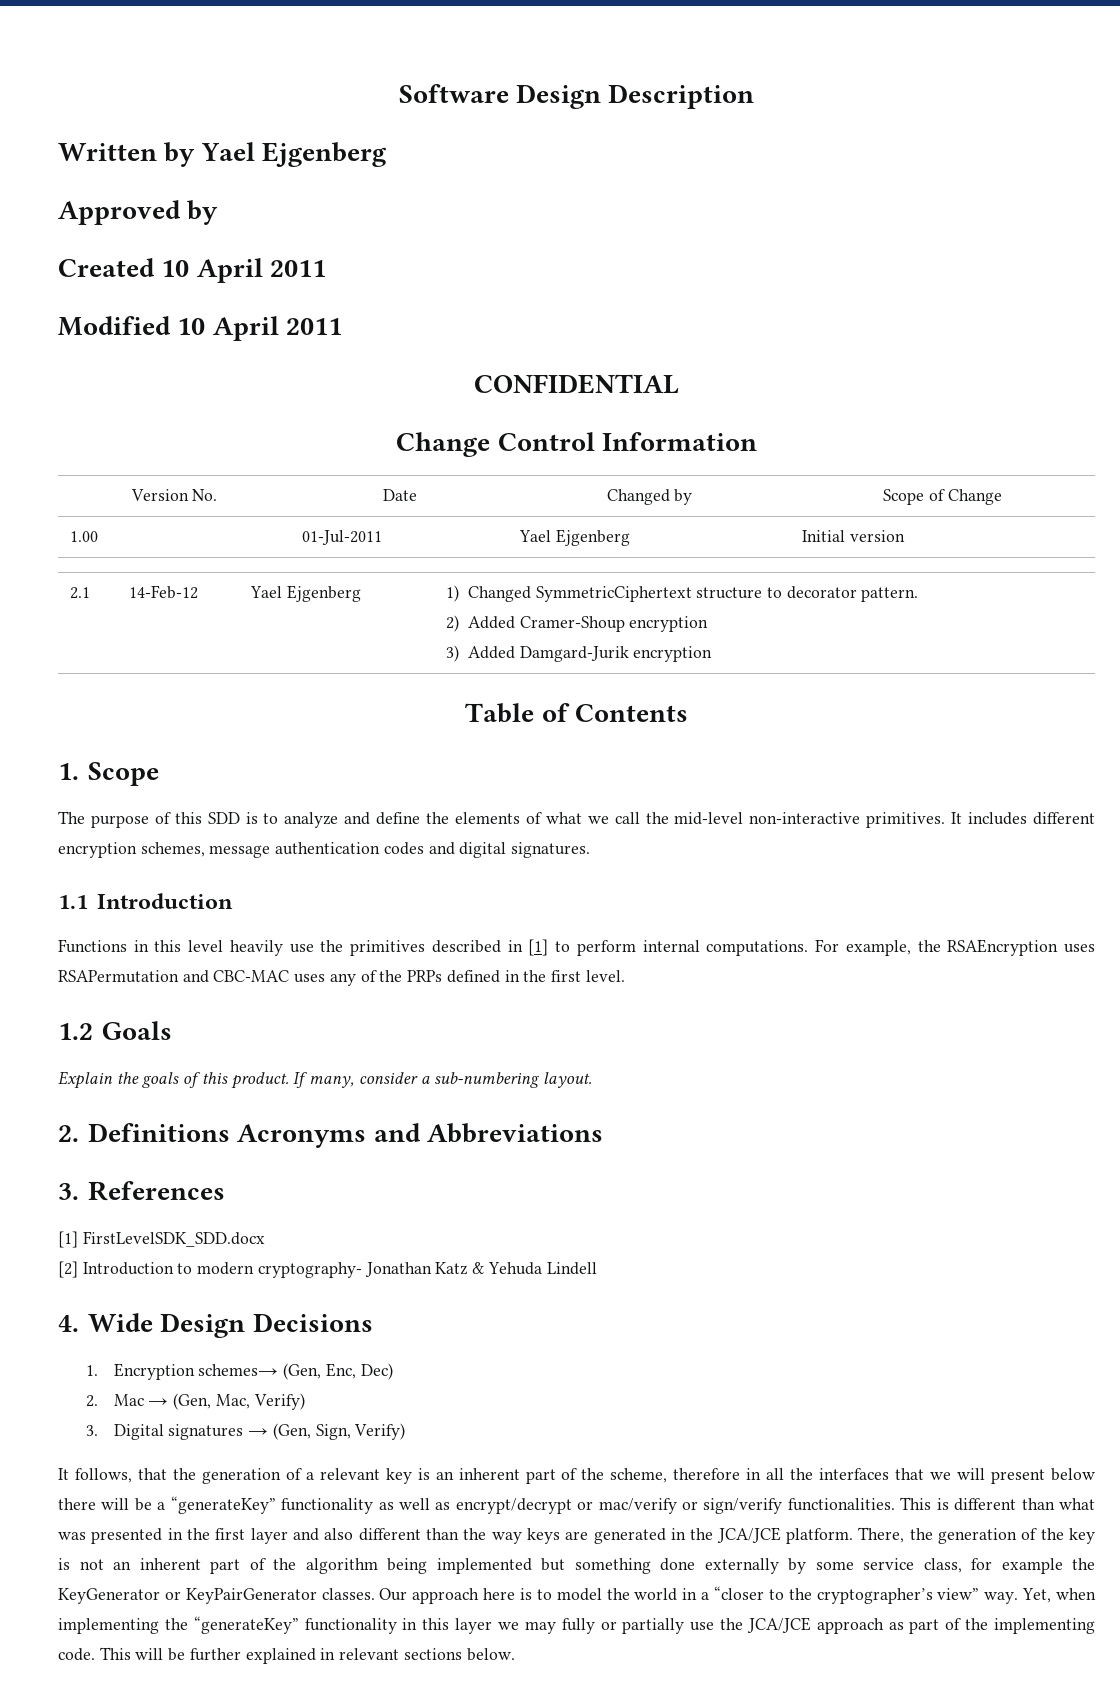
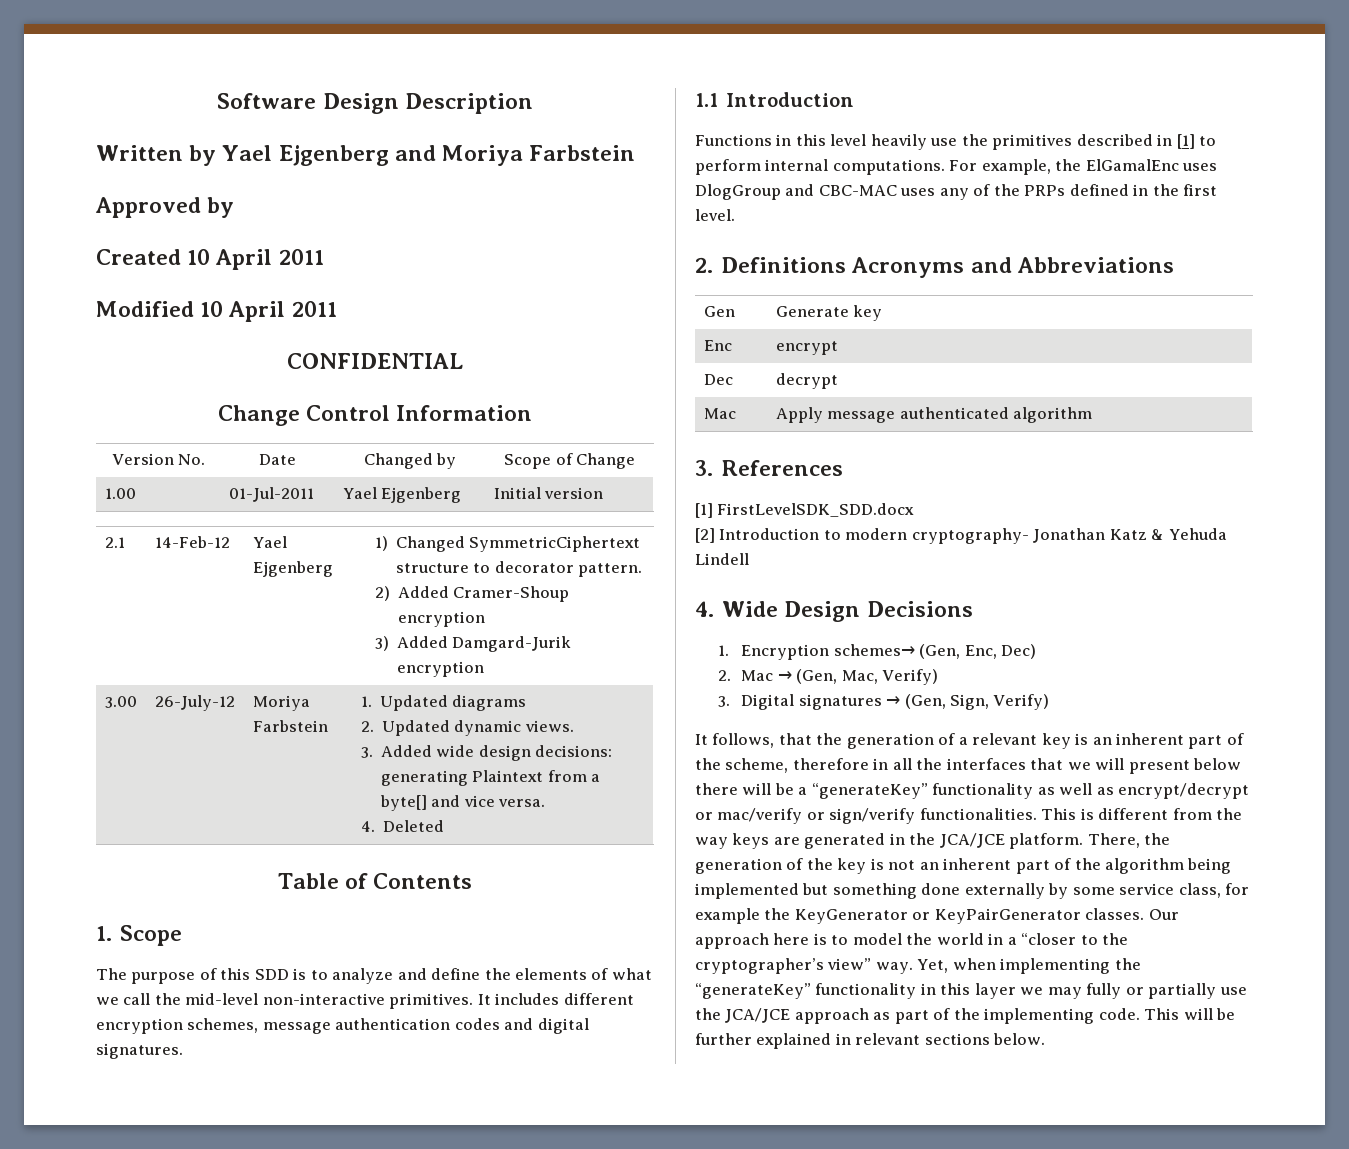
(388, 154) none -> [394,145,636,166] and Moriya Farbstein
(713, 654) none -> [104,696,137,708] [154,695,235,711] [252,695,310,711] [252,720,328,732] [360,695,527,711] [360,720,574,736] [360,745,613,761] [380,770,601,786] [379,795,546,811] [360,820,444,832] // 3.00 | 26-July-12 | Moriya Farbstein | 1. Updated diagrams // 2. Updated dynamic views. // 3. Added wide design decisions: generating Plaintext from a byte[] and vice versa. // 4. Deleted
[947,939,1095,956] [58,970,179,983] RSAEncryption uses RSAPermutation -> [1085,159,1218,171] [695,184,781,200] ElGamalEnc uses DlogGroup
[58,1021,172,1040] [58,1071,592,1089] [58,1123,604,1148] 1.2 Goals // Explain the goals of this product. If many, consider a sub-numbering layout. // 2. Definitions Acronyms and Abbreviations -> [695,257,1174,278] [703,306,735,317] [775,305,883,321] [703,340,732,351] [775,341,838,355] [703,374,733,385] [775,373,838,389] [703,408,736,419] [775,407,1093,423] 2. Definitions Acronyms and Abbreviations // Gen | Generate key // Enc | encrypt // Dec | decrypt // Mac | Apply message authenticated algorithm
[1021,1498,1096,1510] [58,1528,459,1544] than what was presented in the first layer and also different than -> [1172,808,1212,820] from

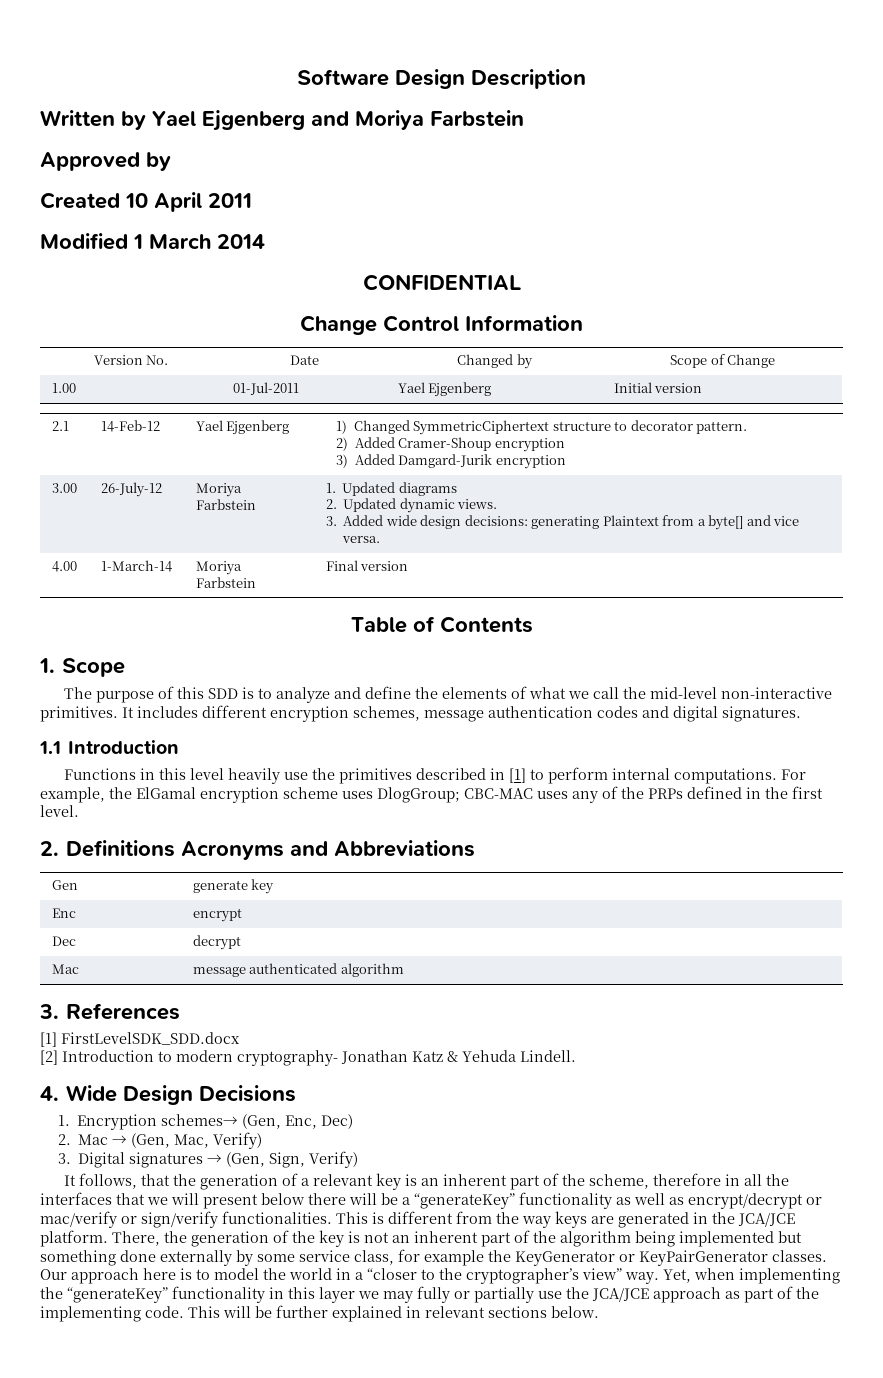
[200,301,337,322] 10 April 2011 -> [133,234,265,249] 1 March 2014
[360,820,444,832] // 4. Deleted -> [51,561,77,572] [100,560,172,572] [195,561,242,575] [195,577,256,588] [325,560,409,571] // 4.00 | 1-March-14 | Moriya Farbstein | Final version
[1085,159,1218,171] [695,184,815,200] ElGamalEnc uses DlogGroup and -> [136,787,460,803] ElGamal encryption scheme uses DlogGroup;
[775,306,849,317] Generate -> [192,880,248,893] generate
[775,407,823,423] Apply -> (79, 969) none
[695,553,749,565] Lindell -> [520,1050,576,1062] Lindell.

